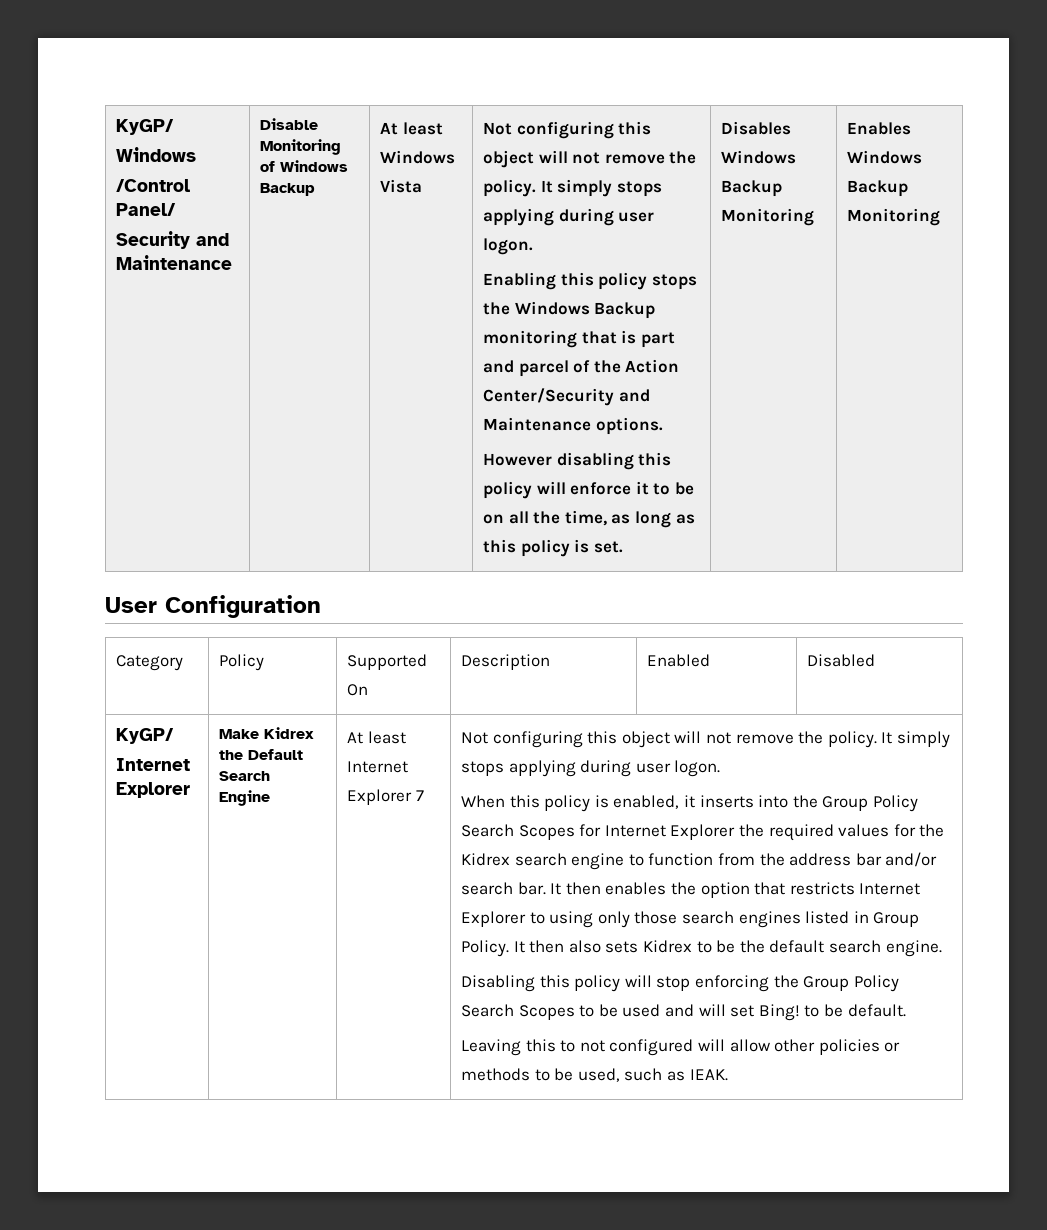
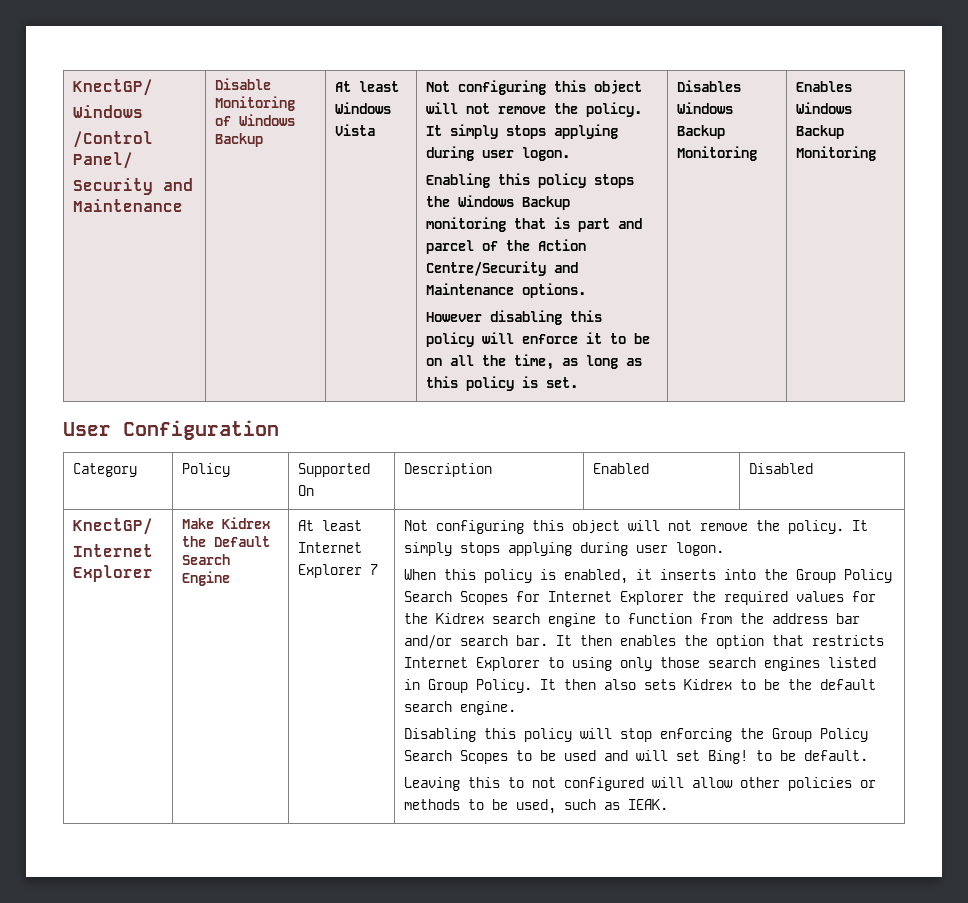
[116,119,175,135] KyGP/ -> [73,79,154,96] KnectGP/
[483,388,615,406] Center/Security -> [426,261,547,276] Centre/Security
[116,728,175,744] KyGP/ -> [73,518,154,535] KnectGP/

